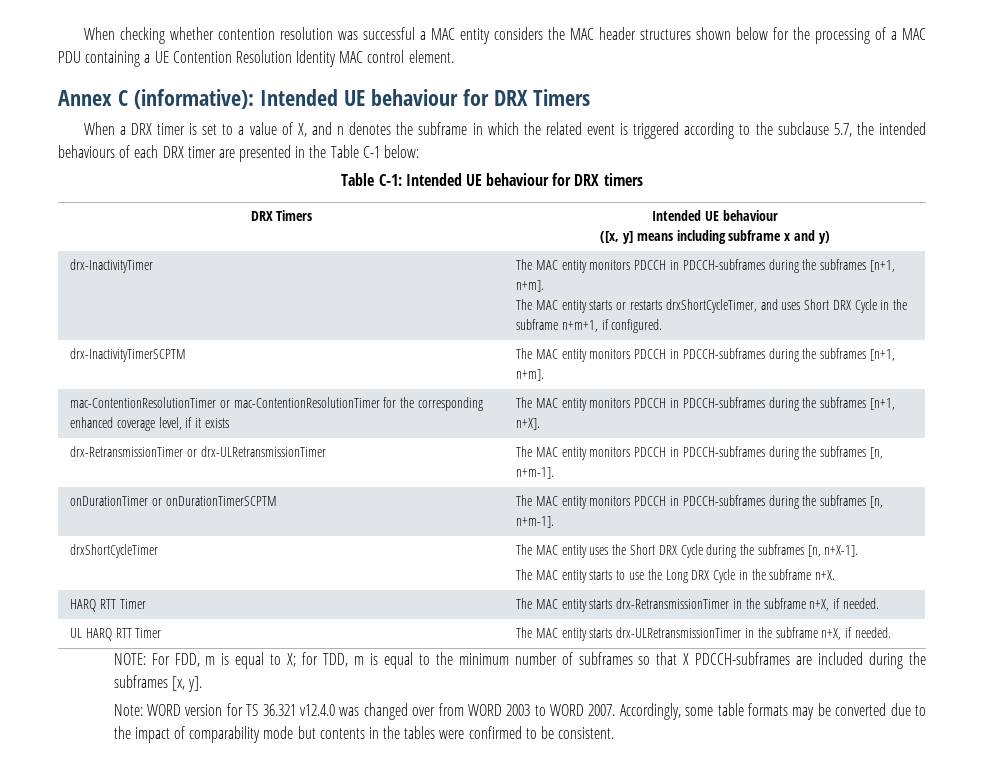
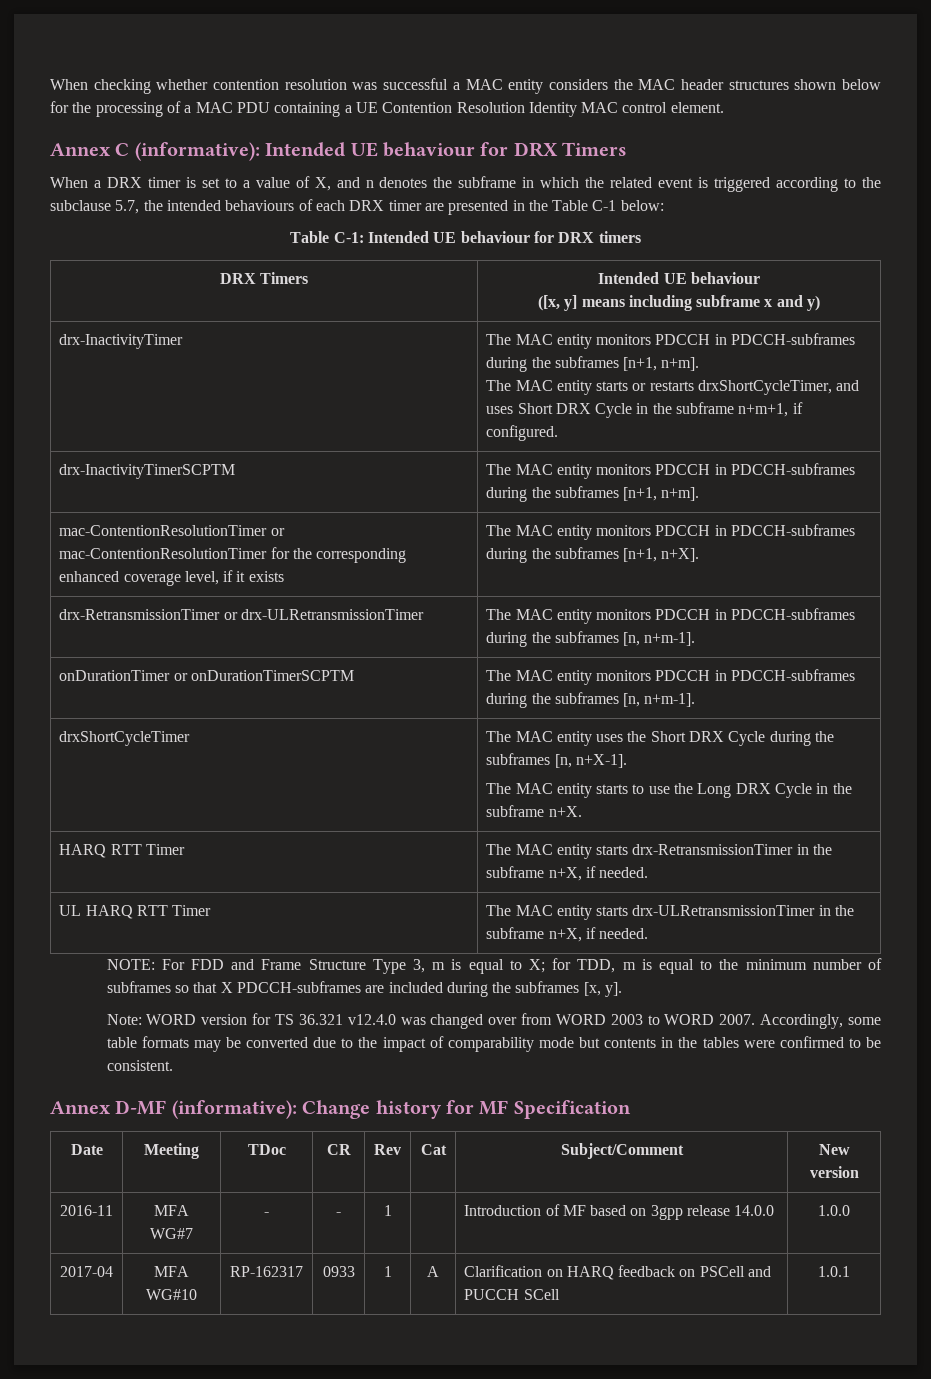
[174,653,200,667] FDD, -> [190,959,425,974] FDD and Frame Structure Type 3,
(615, 733) none -> [50,1100,631,1119] [70,1144,103,1155] [144,1143,199,1159] [247,1144,286,1155] [326,1144,351,1155] [374,1144,401,1155] [420,1144,447,1155] [560,1143,684,1159] [818,1144,850,1155] [809,1166,859,1178] [60,1205,113,1216] [154,1205,189,1216] [150,1228,193,1239] [264,1212,269,1216] [336,1212,341,1216] [383,1205,392,1216] [464,1204,775,1220] [818,1205,850,1216] [60,1266,113,1277] [154,1266,189,1277] [146,1289,197,1300] [230,1266,303,1277] [322,1266,355,1277] [383,1266,392,1277] [427,1266,439,1277] [464,1265,772,1280] [464,1289,560,1300] [818,1266,850,1277] // Annex D-MF (informative): Change history for MF Specification // Date | Meeting | TDoc | CR | Rev | Cat | Subject/Comment | New version // 2016-11 | MFA WG#7 | - | - | 1 | | Introduction of MF based on 3gpp release 14.0.0 | 1.0.0 // 2017-04 | MFA WG#10 | RP-162317 | 0933 | 1 | A | Clarification on HARQ feedback on PSCell and PUCCH SCell | 1.0.1

